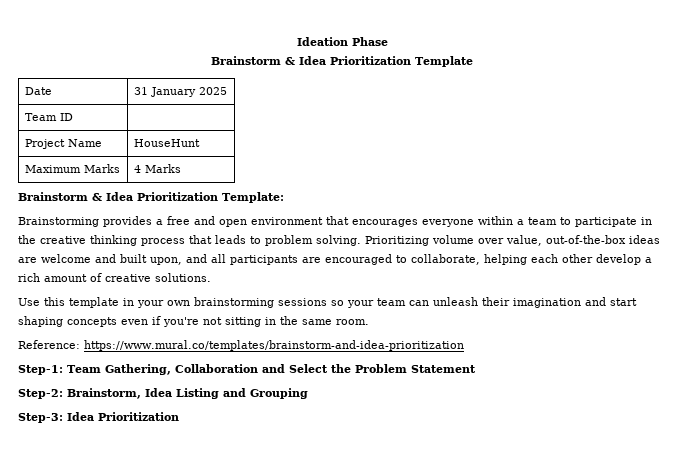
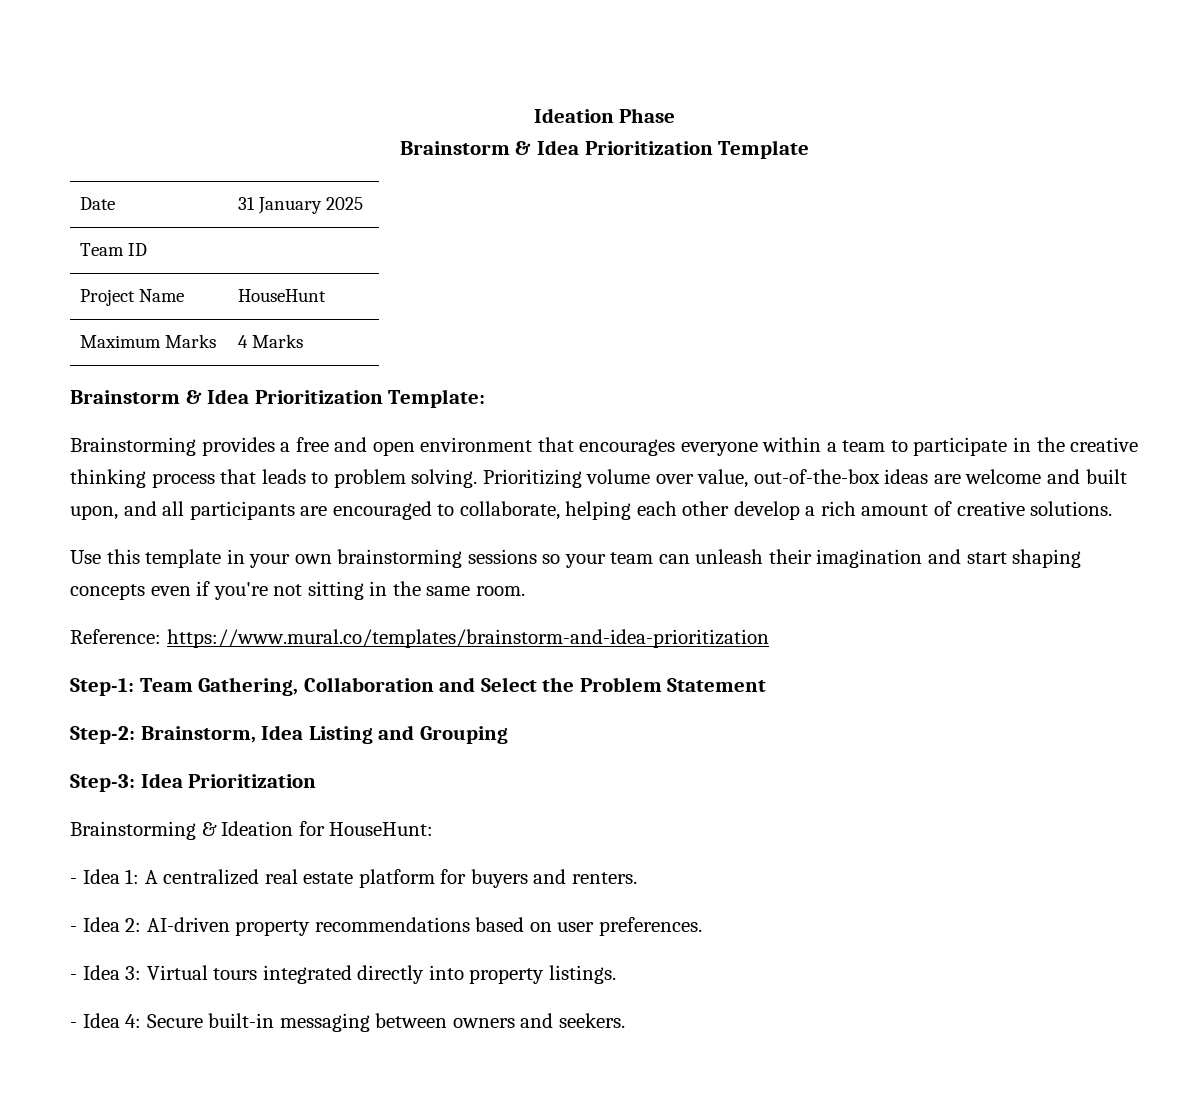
(179, 416) none -> [70,821,434,840] [70,869,637,888] [70,917,702,936] [70,965,616,984] [70,1013,625,1032] // Brainstorming & Ideation for HouseHunt: // - Idea 1: A centralized real estate platform for buyers and renters. // - Idea 2: AI-driven property recommendations based on user preferences. // - Idea 3: Virtual tours integrated directly into property listings. // - Idea 4: Secure built-in messaging between owners and seekers.

